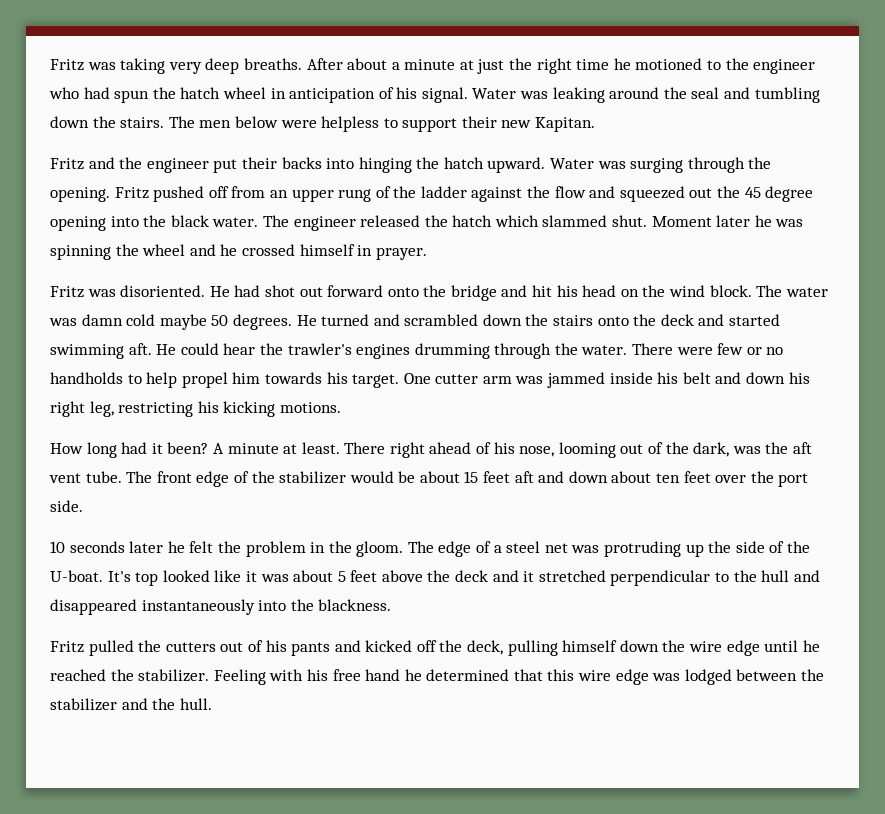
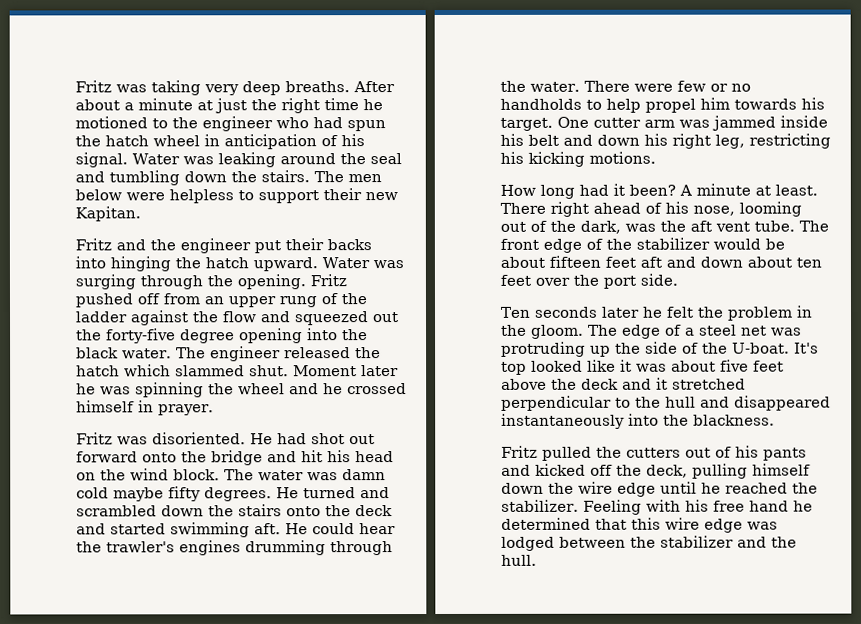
[744,187,761,198] 45 -> [106,328,176,344] forty-five
[211,315,229,326] 50 -> [168,486,201,502] fifty
[464,471,479,483] 15 -> [549,255,601,268] fifteen
[50,541,65,553] 10 -> [500,306,531,318] Ten
[337,571,346,582] 5 -> [720,359,749,372] five

